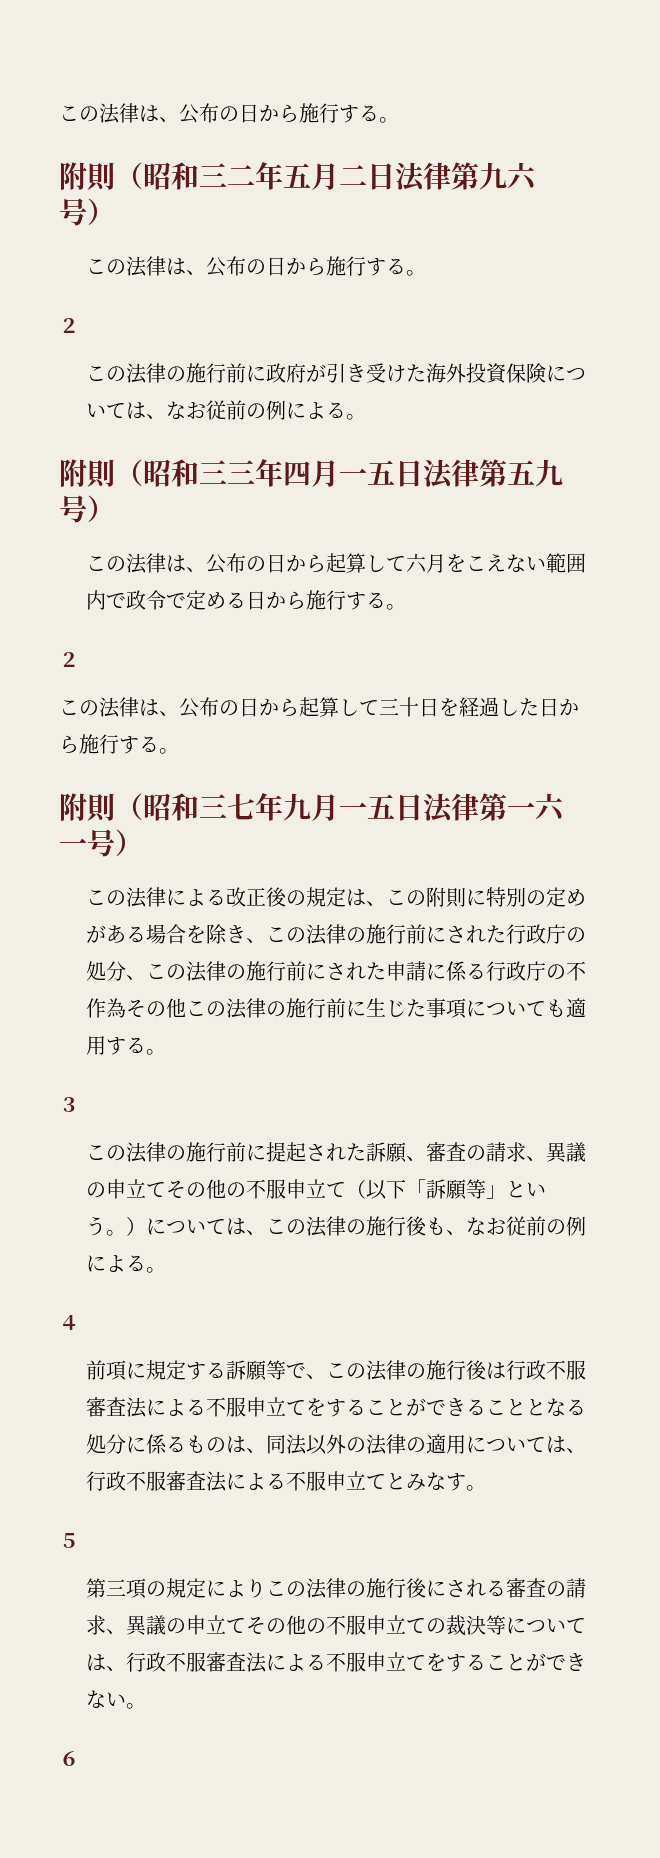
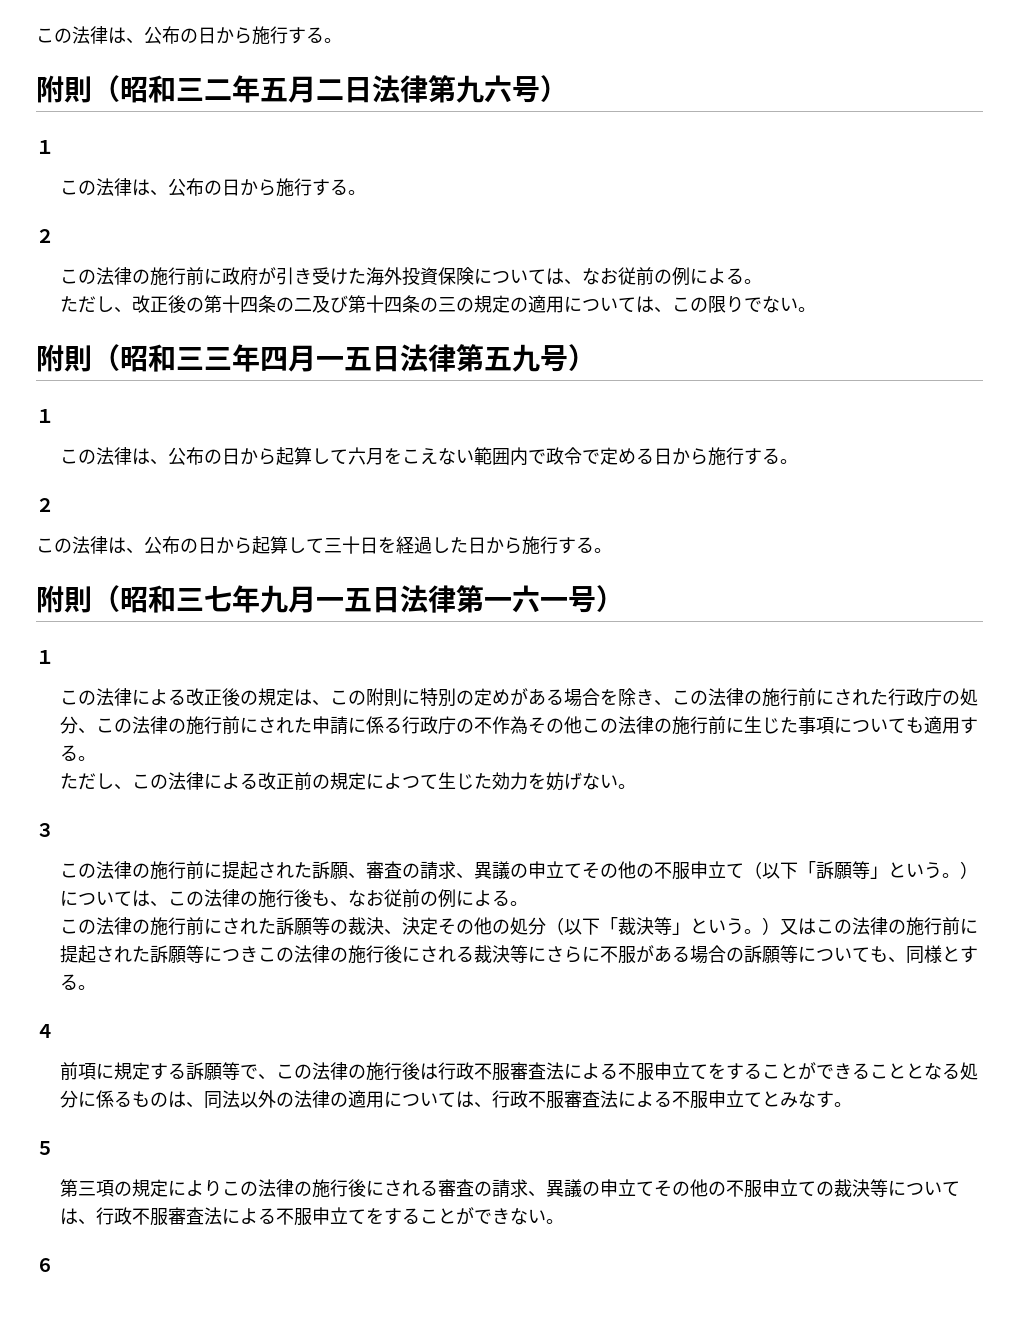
(115, 211) none -> [36,140,54,154] // １
(367, 417) none -> [60,295,817,313] // ただし、改正後の第十四条の二及び第十四条の三の規定の適用については、この限りでない。
(115, 508) none -> [36,409,54,423] // １
(143, 842) none -> [36,650,54,664] // １
(167, 1052) none -> [60,772,637,791] // ただし、この法律による改正前の規定によつて生じた効力を妨げない。
(167, 1270) none -> [60,917,979,936] [60,945,979,964] [60,974,97,990] // この法律の施行前にされた訴願等の裁決、決定その他の処分（以下「裁決等」という。）又はこの法律の施行前に提起された訴願等につきこの法律の施行後にされる裁決等にさらに不服がある場合の訴願等についても、同様とする。

